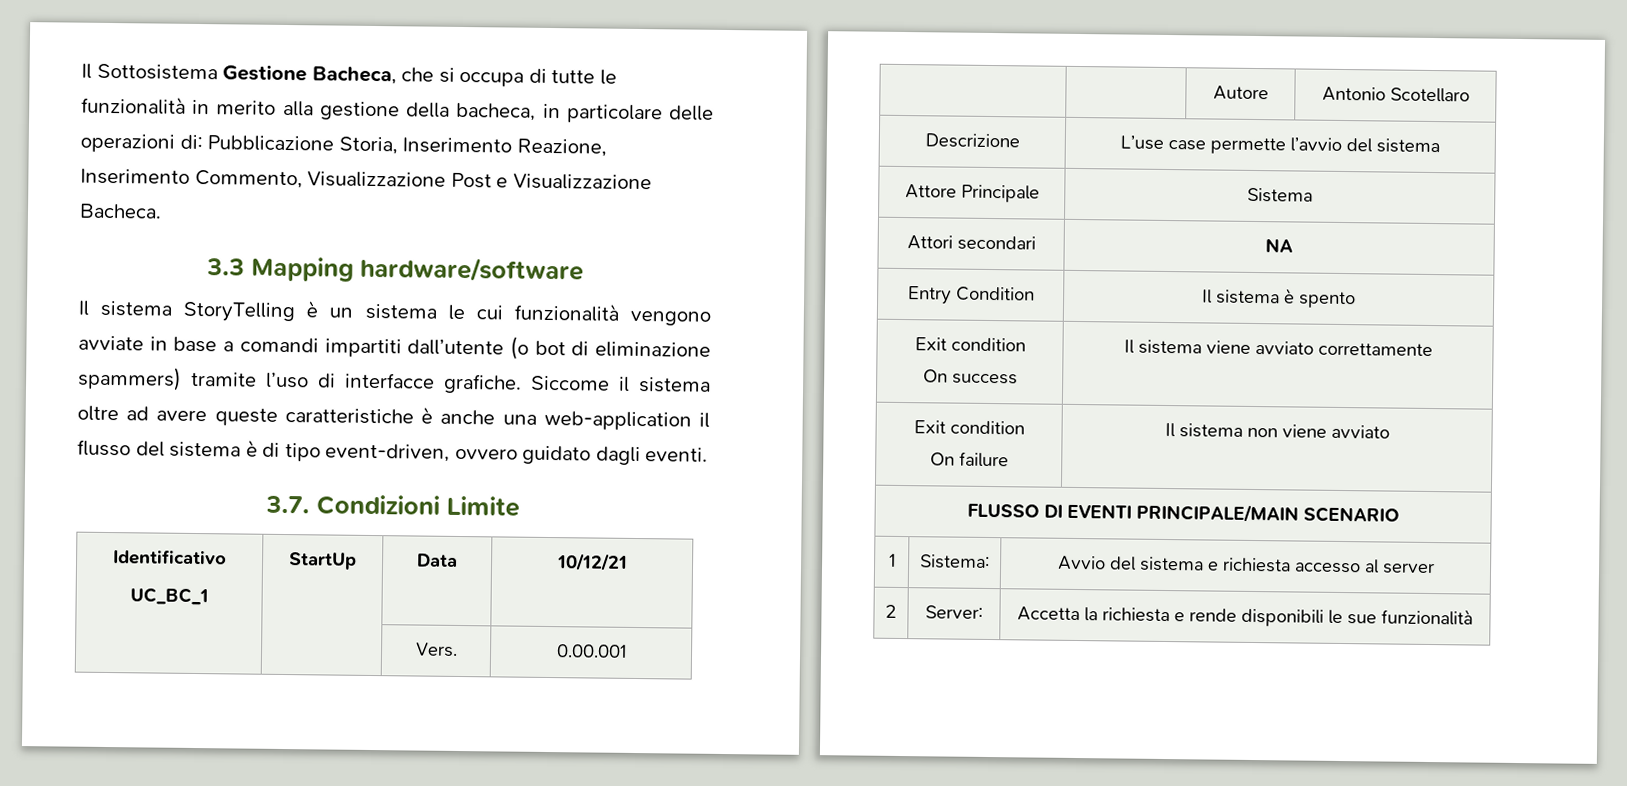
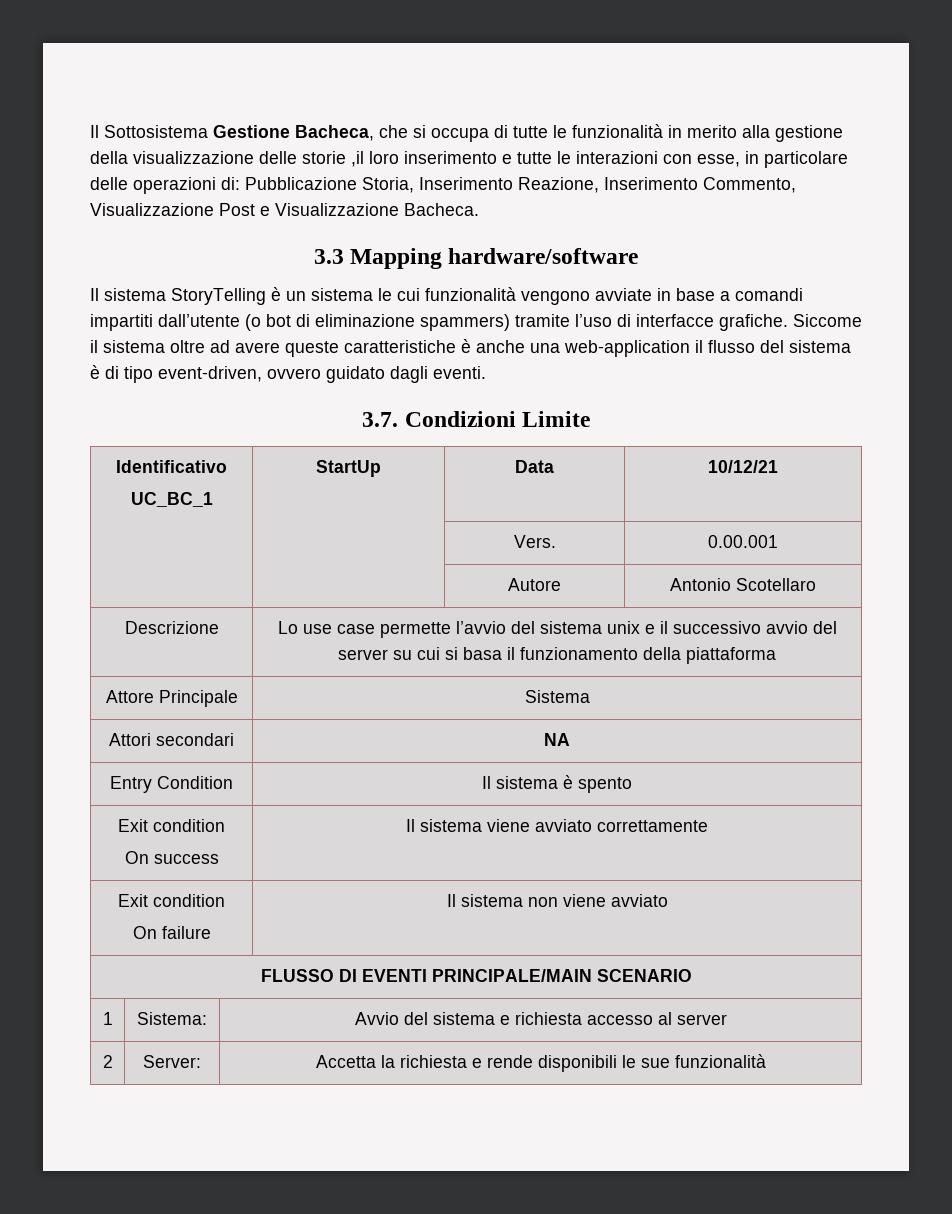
[456,102,537,121] bacheca, -> [133,151,740,167] visualizzazione delle storie ,il loro inserimento e tutte le interazioni con esse,
[1120,134,1164,150] L’use -> [277,621,332,634] Lo use
(1440, 146) none -> [606,621,837,634] [338,647,776,664] unix e il successivo avvio del server su cui si basa il funzionamento della piattaforma

